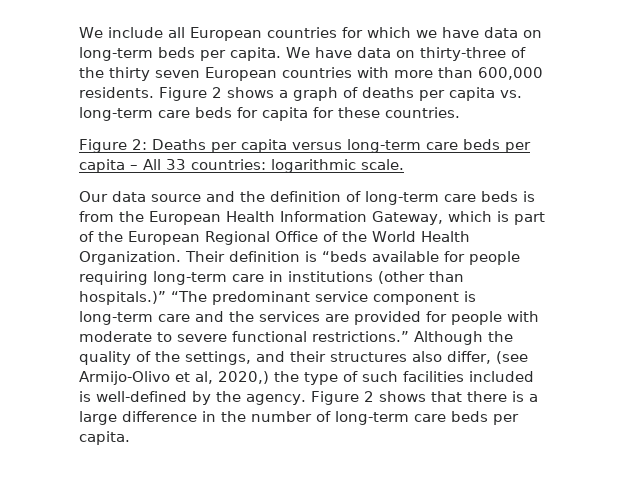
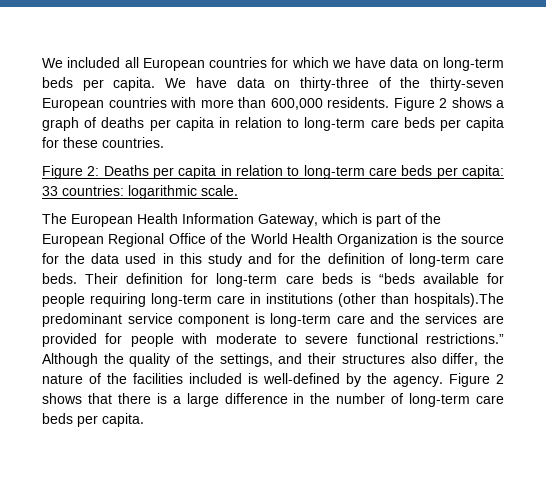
[79,27,163,38] We include -> [42,57,121,68] We included
[109,67,200,81] thirty seven -> [429,77,504,91] thirty-seven
[499,90,522,98] [79,107,258,121] vs. long-term care beds for -> [218,117,461,131] in relation to long-term care beds per
[291,139,531,153] [79,159,161,173] versus long-term care beds per capita – All -> [220,165,504,179] in relation to long-term care beds per capita:
[79,191,535,205] [79,211,144,222] Our data source and the definition of long-term care beds is from the -> [42,213,67,224] The
[79,251,300,265] Organization. Their definition -> [337,233,505,247] [42,253,504,267] [42,273,353,287] Organization is the source for the data used in this study and for the definition of long-term care beds. Their definition for long-term care beds
[79,291,207,305] hospitals.)” “The -> [414,293,504,307] hospitals).The
[496,351,528,364] [79,371,398,385] (see Armijo-Olivo et al, 2020,) the type of such -> [484,353,505,364] [42,373,127,384] the nature of the

